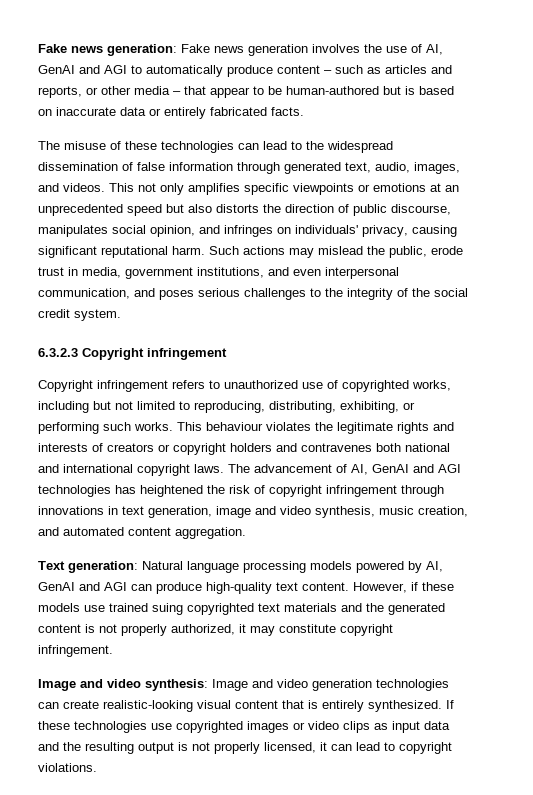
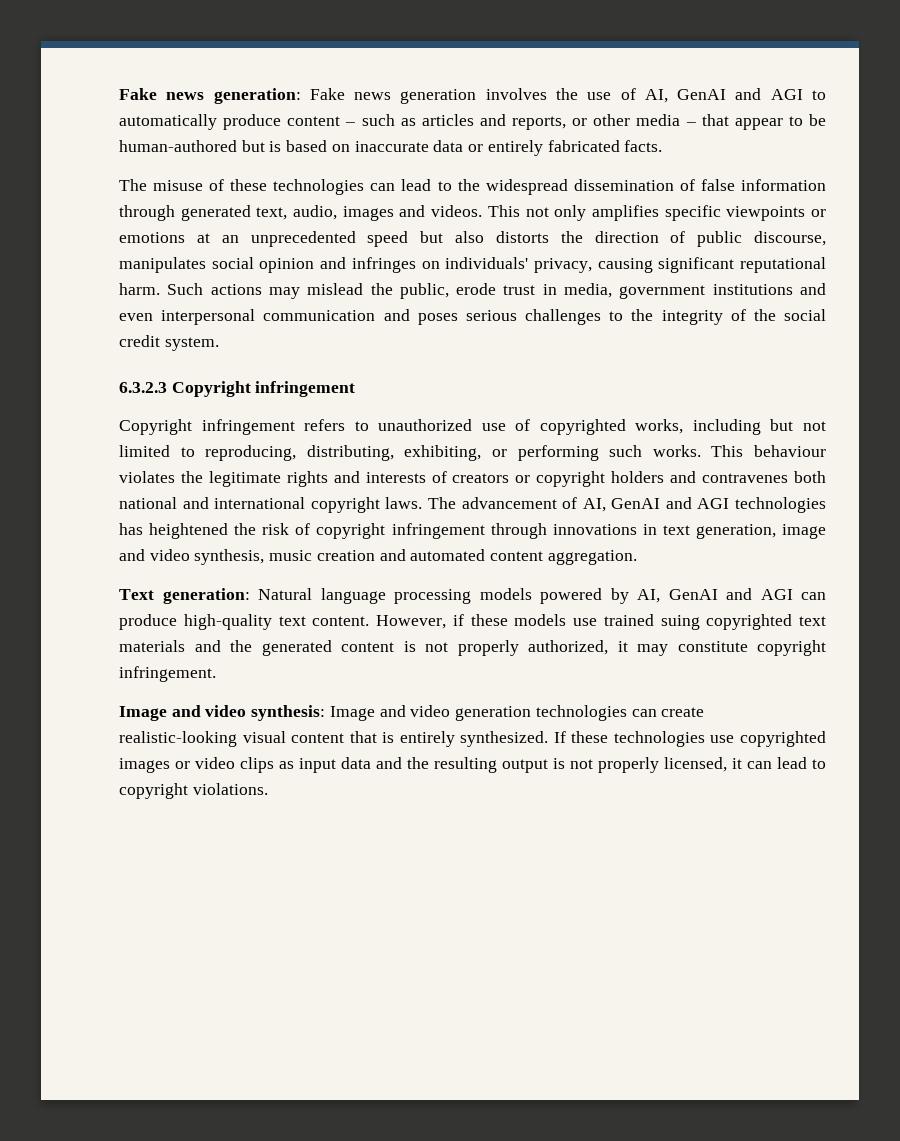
[414,162,460,174] images, -> [342,206,394,221] images
[150,225,195,237] opinion, -> [259,258,315,273] opinion
[197,267,264,278] institutions, -> [712,284,793,295] institutions
[38,288,130,299] communication, -> [263,310,376,321] communication
[418,506,468,517] creation, -> [316,550,375,561] creation

